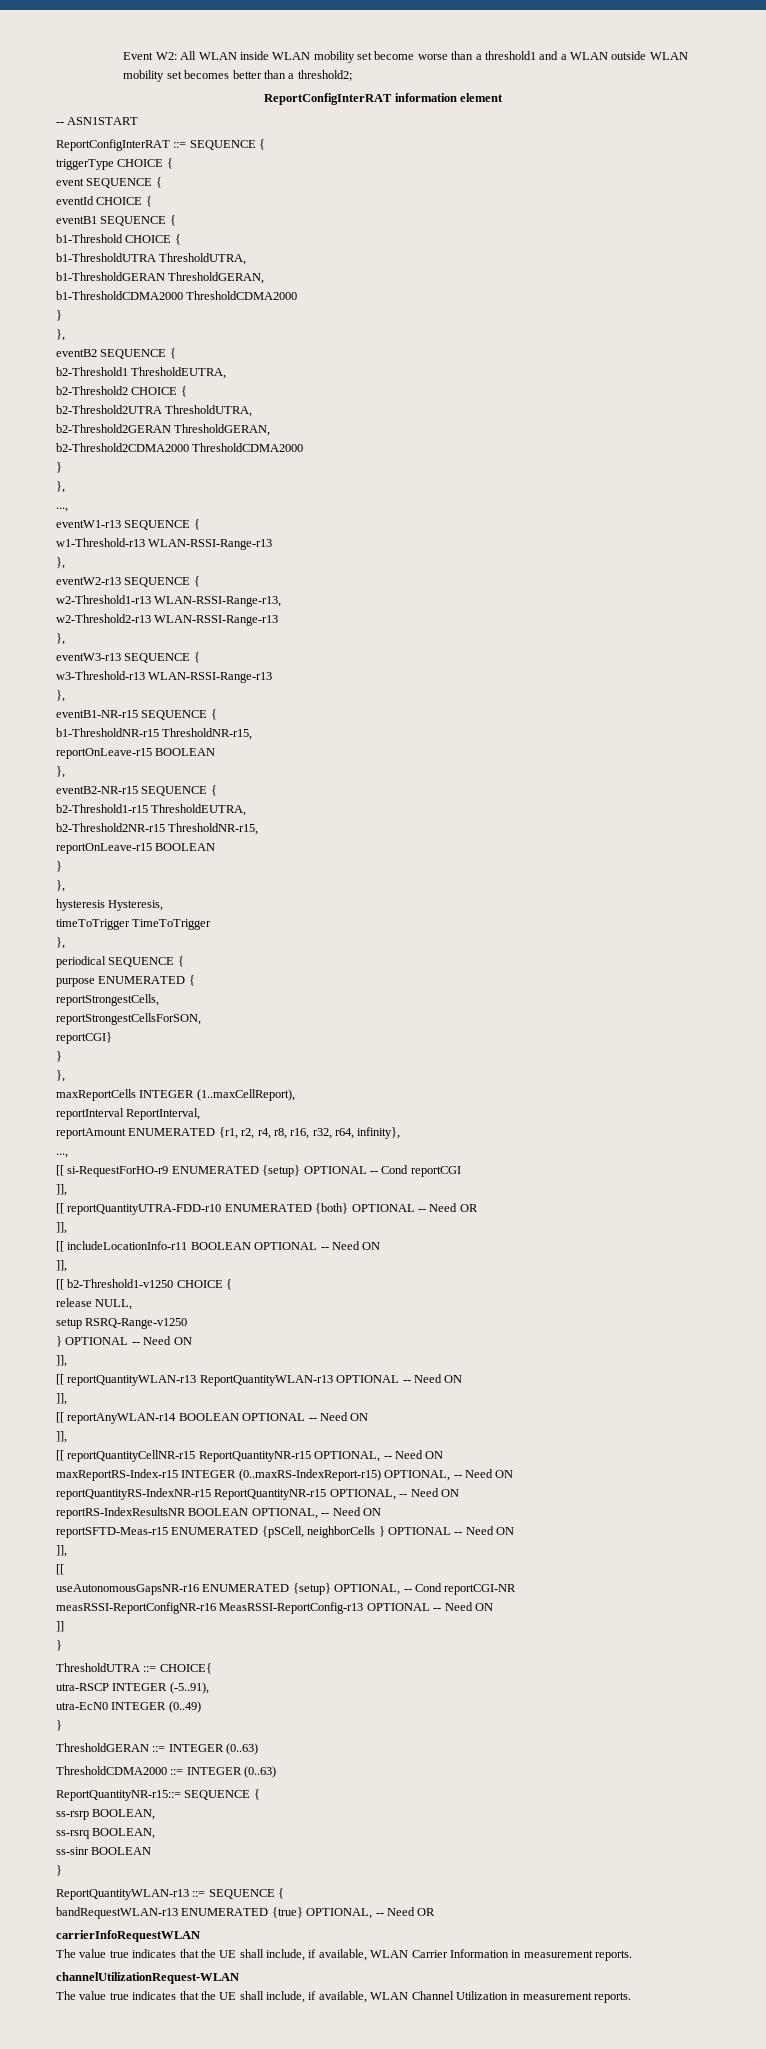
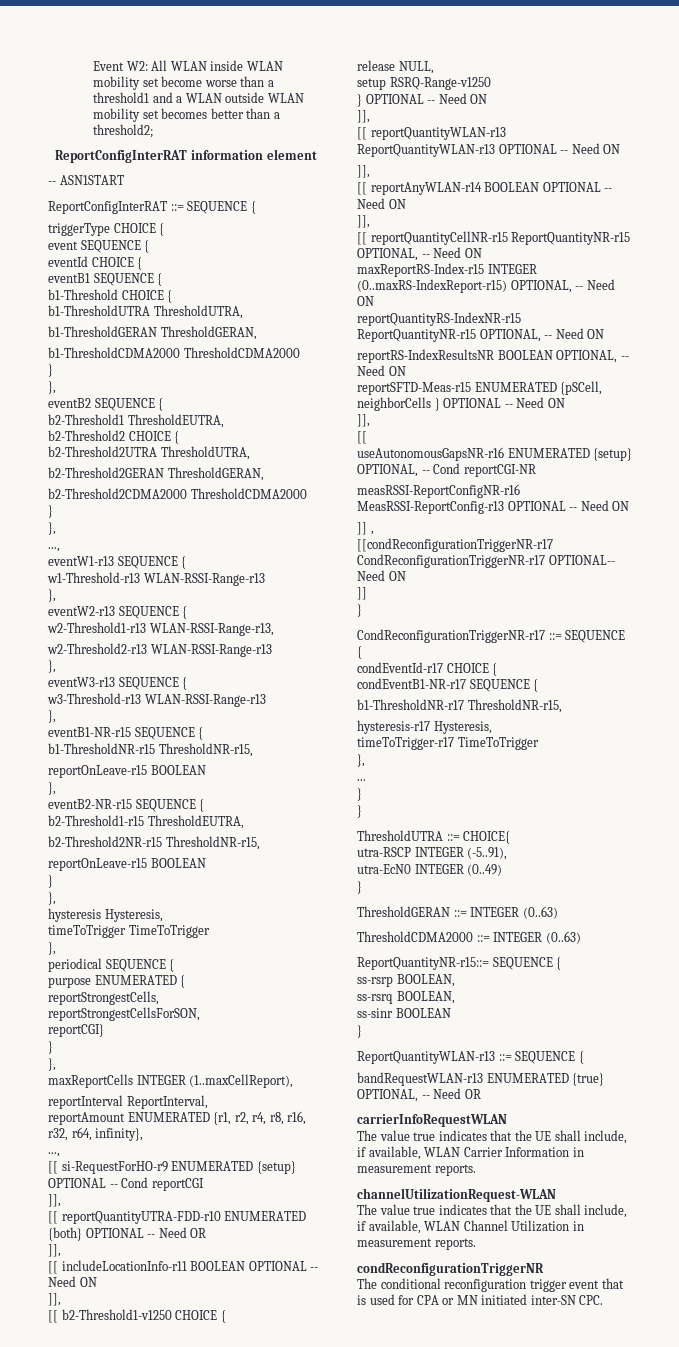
(64, 1626) none -> [370,531,374,535] [357,538,553,552] [357,554,615,568] [357,570,406,581] [357,587,367,600] [357,604,362,617] [357,629,626,643] [357,646,362,659] [357,662,498,676] [357,678,539,692] [357,699,562,713] [357,720,492,734] [357,737,539,750] [357,754,365,767] [357,779,366,781] [357,788,362,801] , // [[condReconfigurationTriggerNR-r17 CondReconfigurationTriggerNR-r17 OPTIONAL-- Need ON // ]] // } // CondReconfigurationTriggerNR-r17 ::= SEQUENCE { // condEventId-r17 CHOICE { // condEventB1-NR-r17 SEQUENCE { // b1-ThresholdNR-r17 ThresholdNR-r15, // hysteresis-r17 Hysteresis, // timeToTrigger-r17 TimeToTrigger // }, // ... // }
(631, 1997) none -> [357,1262,544,1276] [357,1278,624,1292] [357,1294,604,1305] // condReconfigurationTriggerNR // The conditional reconfiguration trigger event that is used for CPA or MN initiated inter-SN CPC.

